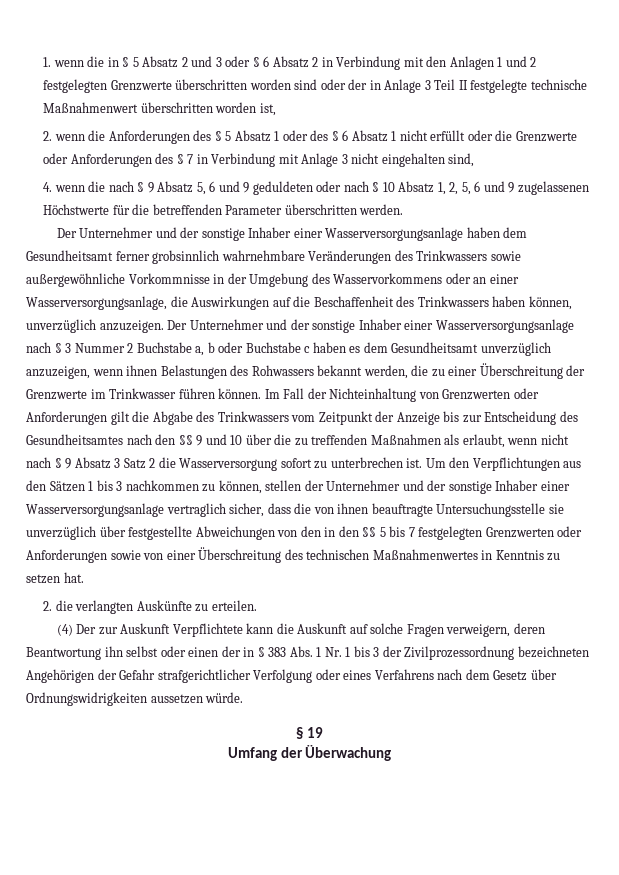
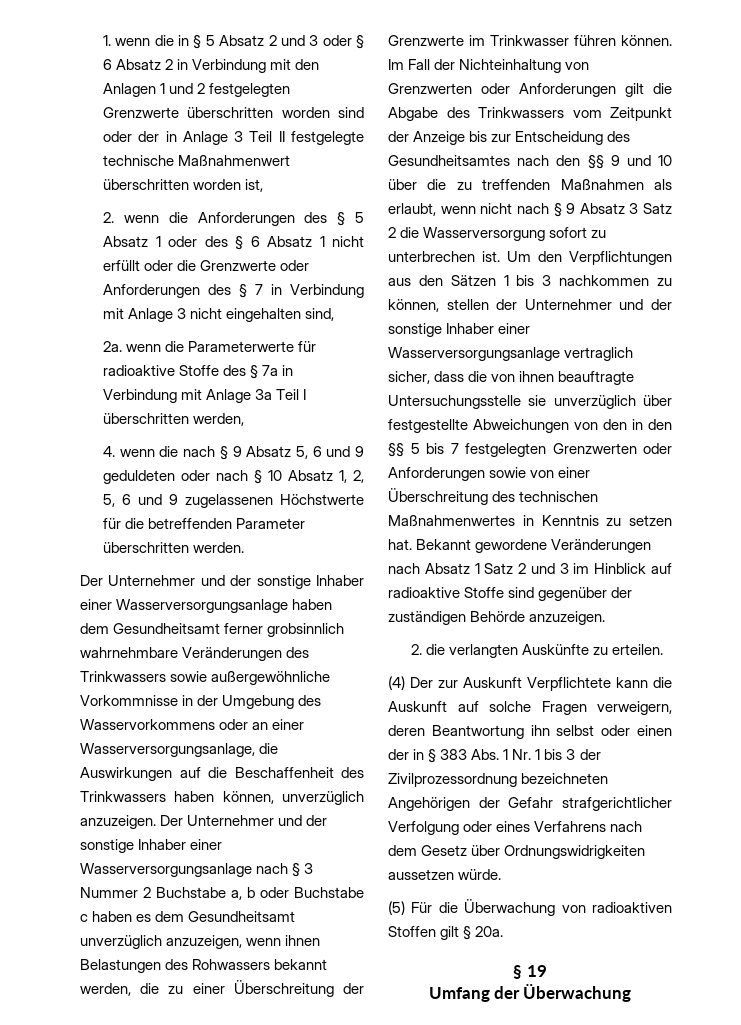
(475, 160) none -> [103,341,317,352] [103,365,294,379] [103,389,307,403] [103,413,245,426] // 2a. wenn die Parameterwerte für radioaktive Stoffe des § 7a in Verbindung mit Anlage 3a Teil I überschritten werden,
(84, 577) none -> [416,539,652,553] [388,563,672,574] [388,587,633,601] [388,611,606,625] Bekannt gewordene Veränderungen nach Absatz 1 Satz 2 und 3 im Hinblick auf radioaktive Stoffe sind gegenüber der zuständigen Behörde anzuzeigen.
(244, 697) none -> [388,899,672,916] [388,926,504,940] // (5) Für die Überwachung von radioaktiven Stoffen gilt § 20a.

